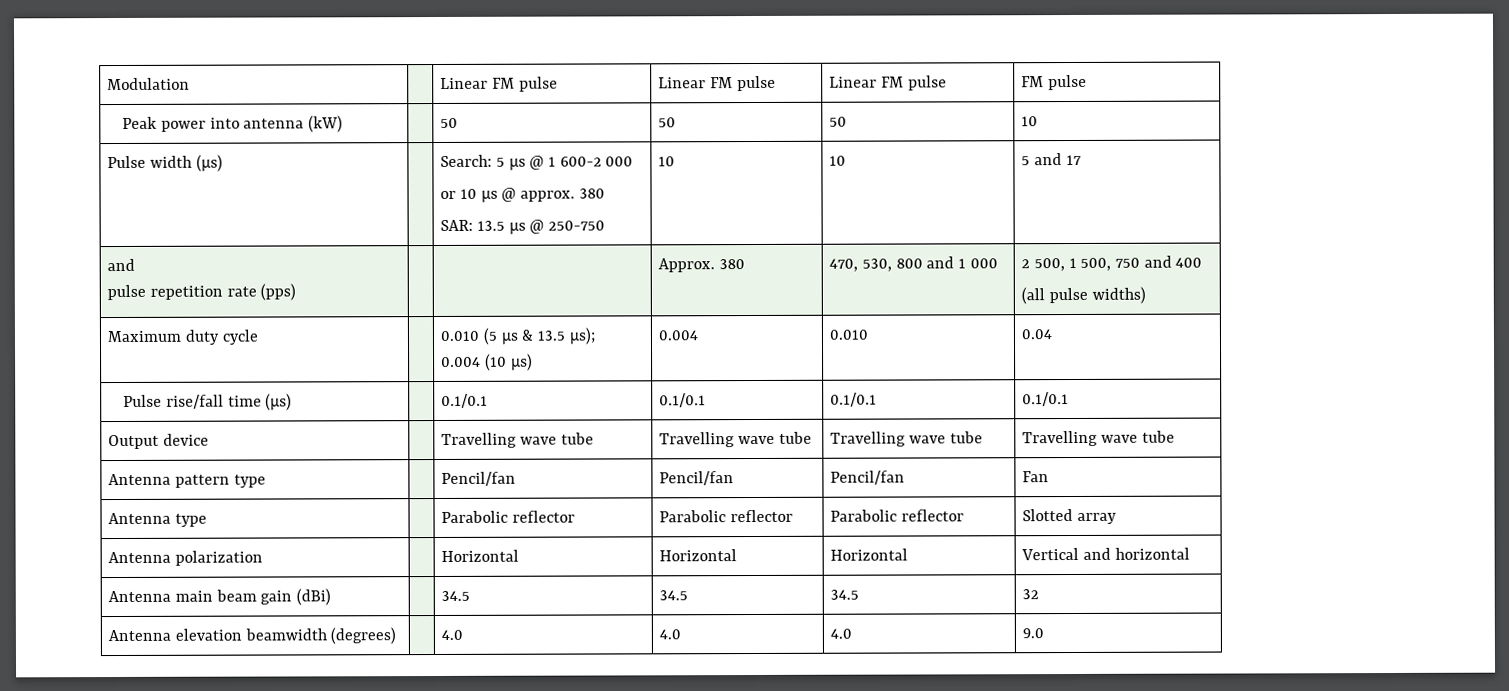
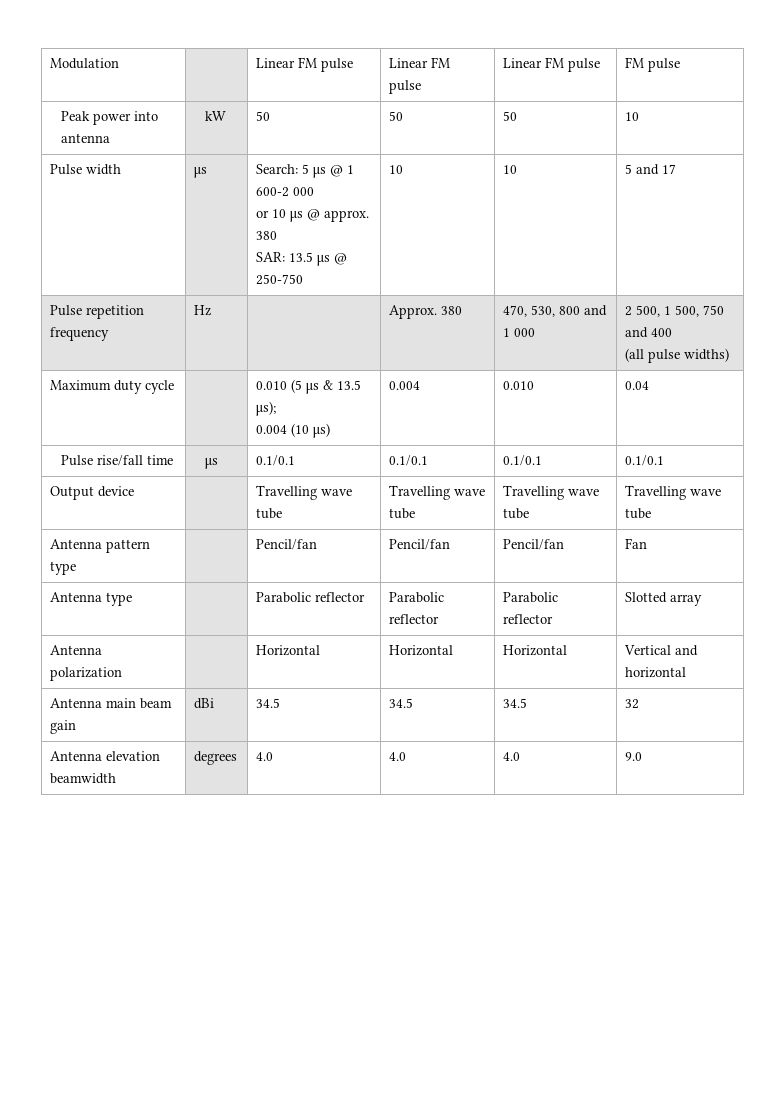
[308,115,344,133] (kW) | -> [205,111,227,121] | kW
[195,154,223,172] (μs) | -> [194,166,208,178] | μs
[107,258,136,272] [107,283,297,301] and // pulse repetition rate (pps) | -> [50,305,145,319] [50,327,110,341] [194,305,212,316] Pulse repetition frequency | Hz
[265,393,293,411] (μs) | -> [205,457,219,469] | μs
[296,588,332,606] (dBi) | -> [194,698,215,709] | dBi
[330,627,397,645] (degrees) | -> [194,751,238,765] | degrees

